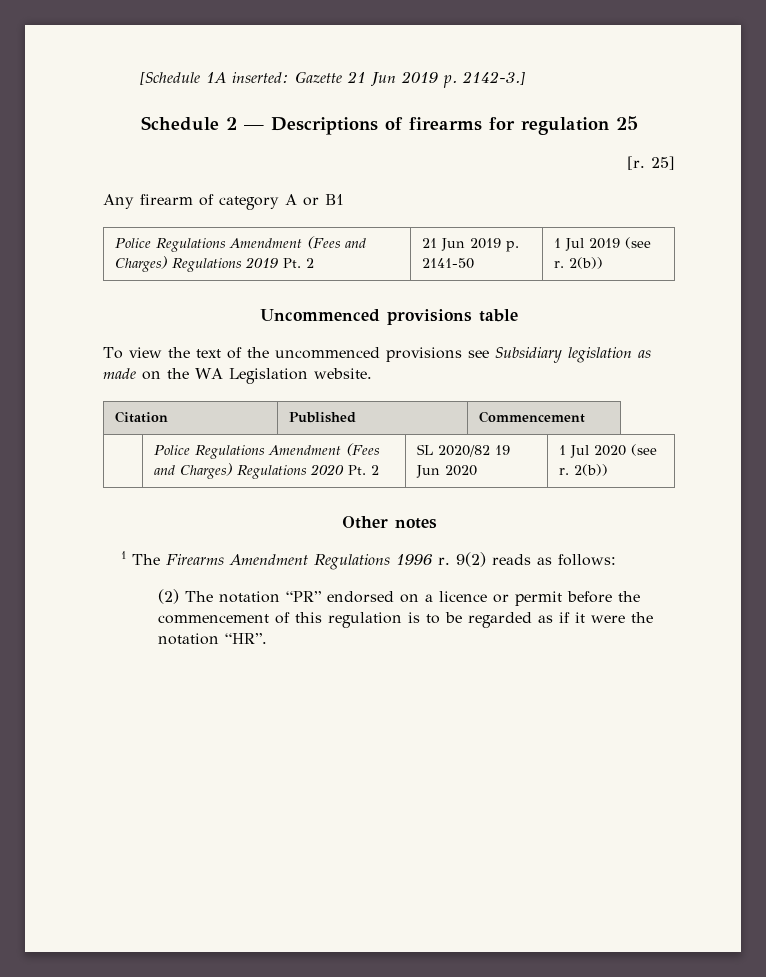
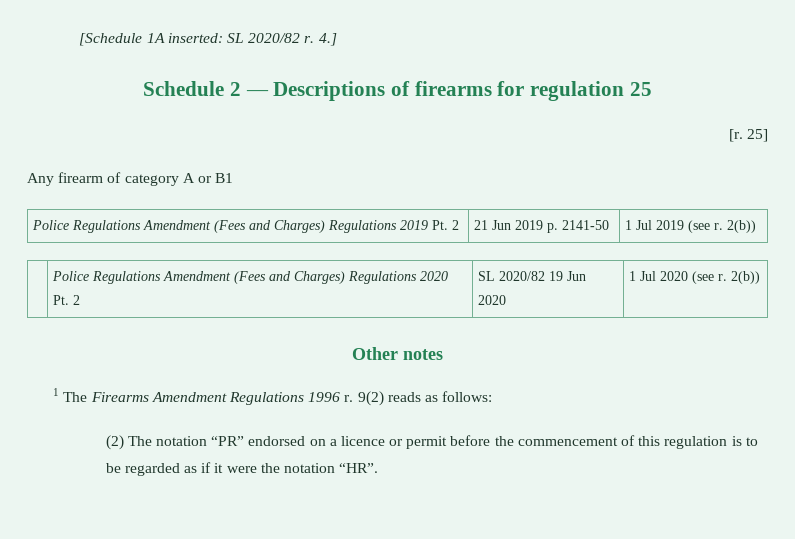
[294,71,525,88] Gazette 21 Jun 2019 p. 2142-3.] -> [226,33,337,46] SL 2020/82 r. 4.]
[260,309,518,325] [103,347,651,363] [103,368,372,384] [115,411,169,423] [289,412,357,423] [479,411,586,423] // Uncommenced provisions table // To view the text of the uncommenced provisions see Subsidiary legislation as made on the WA Legislation website. // Citation | Published | Commencement -> (757, 226) none

